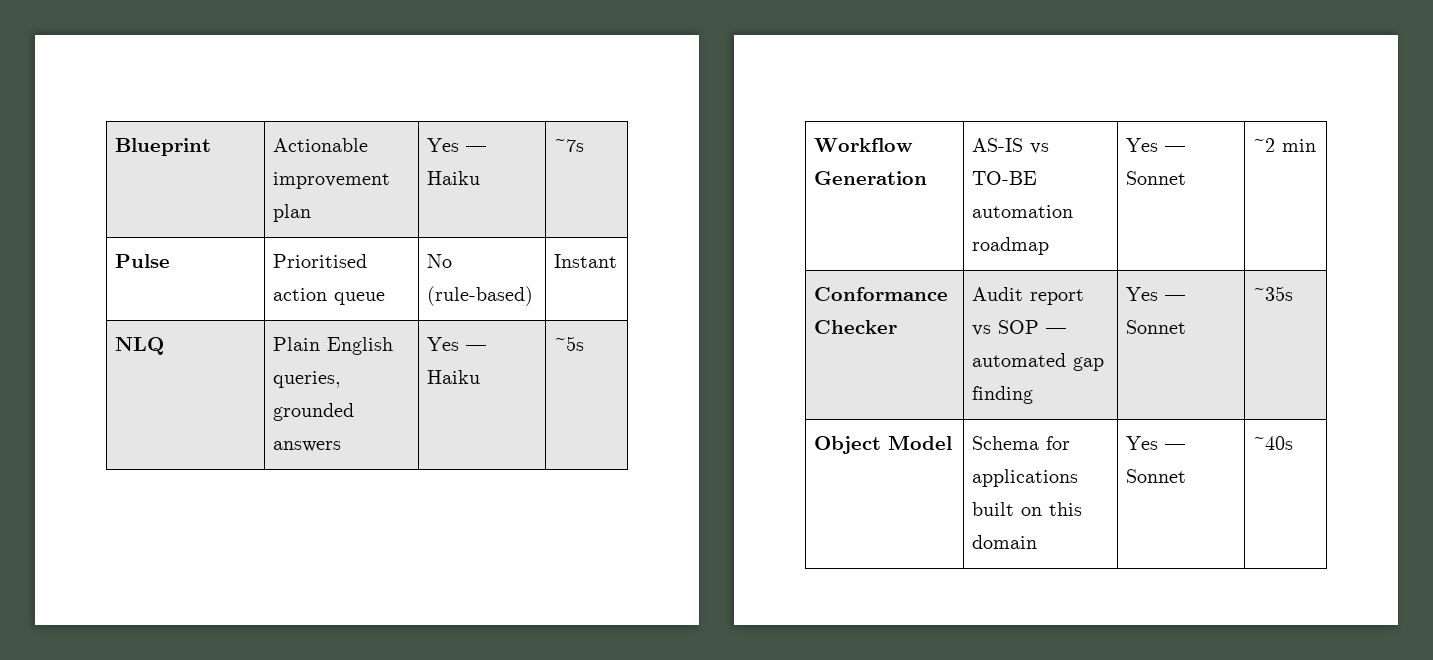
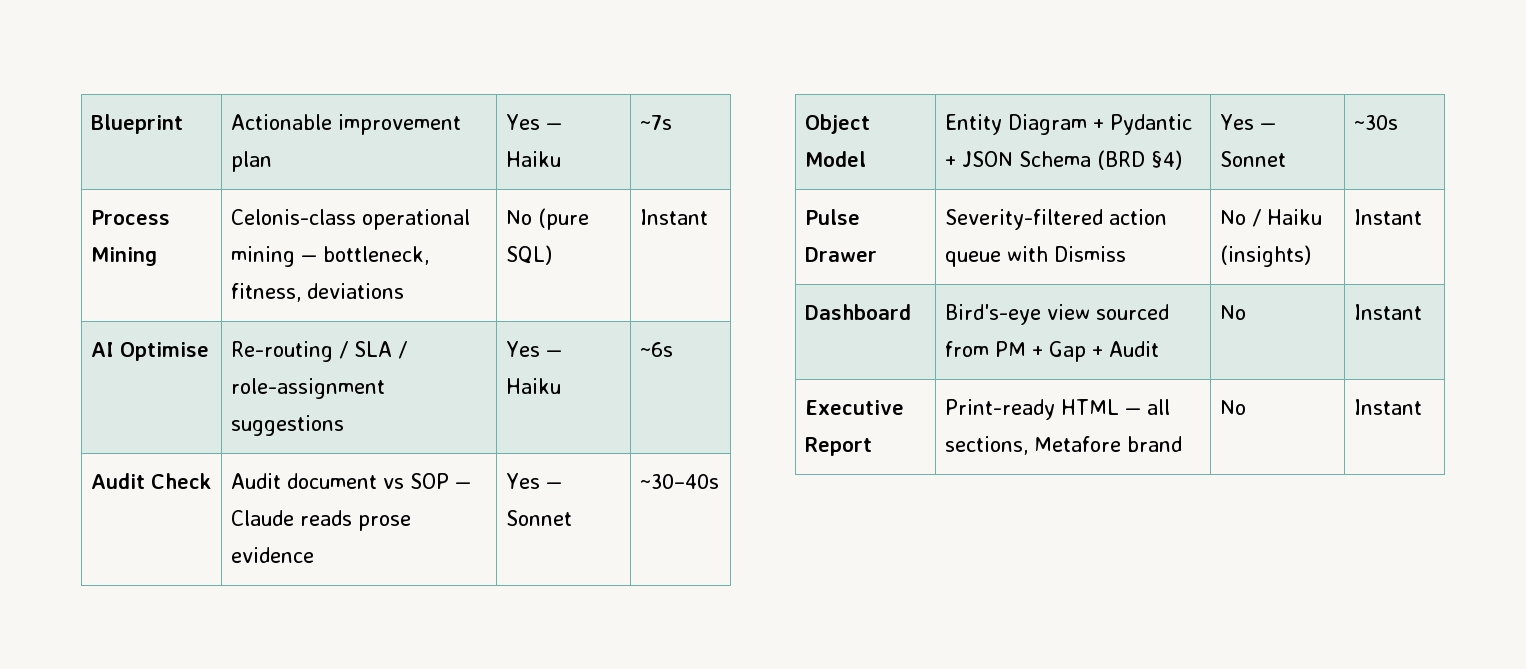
[114,254,170,268] [272,254,367,268] [272,288,385,305] [426,254,452,268] [426,286,533,306] [553,254,617,268] [114,337,164,355] [272,337,393,355] [272,371,341,388] [272,403,354,421] [272,441,341,452] [426,337,486,351] [426,370,480,384] [553,336,584,351] [813,138,913,152] [813,171,927,185] [971,138,1049,154] [971,171,1037,185] [971,205,1073,218] [971,237,1049,255] [1125,138,1185,152] [1125,171,1186,185] [1252,138,1316,152] [813,287,948,301] [813,320,897,334] [971,287,1084,305] [971,320,1066,336] [971,353,1104,371] [971,386,1033,404] [1125,287,1185,301] [1125,320,1186,334] [1252,286,1293,301] [813,435,952,454] [971,436,1070,450] [971,469,1078,487] [971,502,1082,516] [971,535,1037,549] [1125,436,1185,450] [1125,469,1186,483] [1252,436,1293,450] Pulse | Prioritised action queue | No (rule-based) | Instant // NLQ | Plain English queries, grounded answers | Yes — Haiku | ~5s // Workflow Generation | AS-IS vs TO-BE automation roadmap | Yes — Sonnet | ~2 min // Conformance Checker | Audit report vs SOP — automated gap finding | Yes — Sonnet | ~35s // Object Model | Schema for applications built on this domain | Yes — Sonnet | ~40s -> [90,210,170,225] [90,247,157,266] [230,209,470,230] [230,246,429,267] [230,283,404,302] [505,208,589,230] [505,245,552,265] [639,209,708,225] [90,342,209,361] [230,341,407,362] [230,378,385,399] [230,415,344,436] [505,341,562,357] [505,378,561,394] [639,342,673,357] [90,473,211,489] [230,473,471,489] [230,510,411,531] [230,547,314,563] [505,473,562,489] [505,510,572,526] [639,474,719,489] [804,114,870,134] [804,151,866,167] [944,114,1192,135] [944,150,1182,170] [1219,114,1276,130] [1219,151,1286,167] [1353,115,1398,130] [804,209,860,225] [804,247,877,262] [944,209,1167,230] [944,246,1126,267] [1219,209,1322,227] [1219,245,1311,267] [1353,209,1422,225] [804,304,911,320] [944,304,1169,325] [944,341,1159,362] [1219,305,1246,320] [1353,304,1422,320] [804,400,904,415] [804,437,872,456] [944,399,1170,420] [944,436,1182,455] [1219,400,1246,415] [1353,399,1422,415] Process Mining | Celonis-class operational mining — bottleneck, fitness, deviations | No (pure SQL) | Instant // AI Optimise | Re-routing / SLA / role-assignment suggestions | Yes — Haiku | ~6s // Audit Check | Audit document vs SOP — Claude reads prose evidence | Yes — Sonnet | ~30–40s // Object Model | Entity Diagram + Pydantic + JSON Schema (BRD §4) | Yes — Sonnet | ~30s // Pulse Drawer | Severity-filtered action queue with Dismiss | No / Haiku (insights) | Instant // Dashboard | Bird's-eye view sourced from PM + Gap + Audit | No | Instant // Executive Report | Print-ready HTML — all sections, Metafore brand | No | Instant

